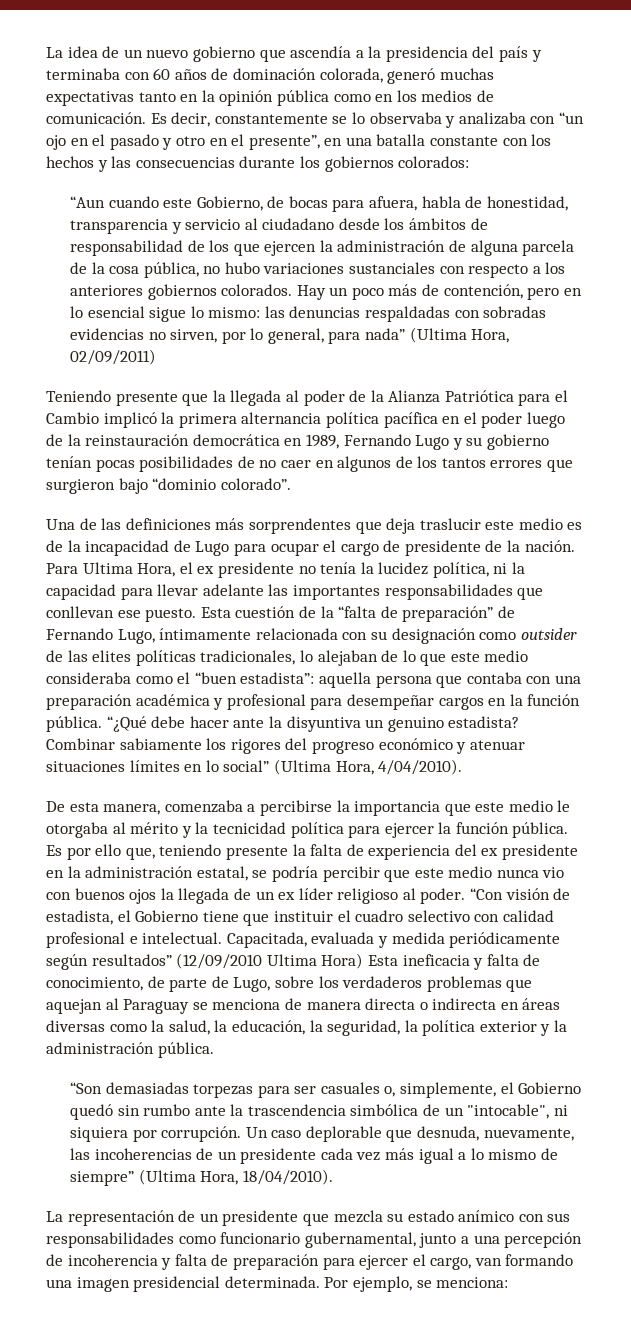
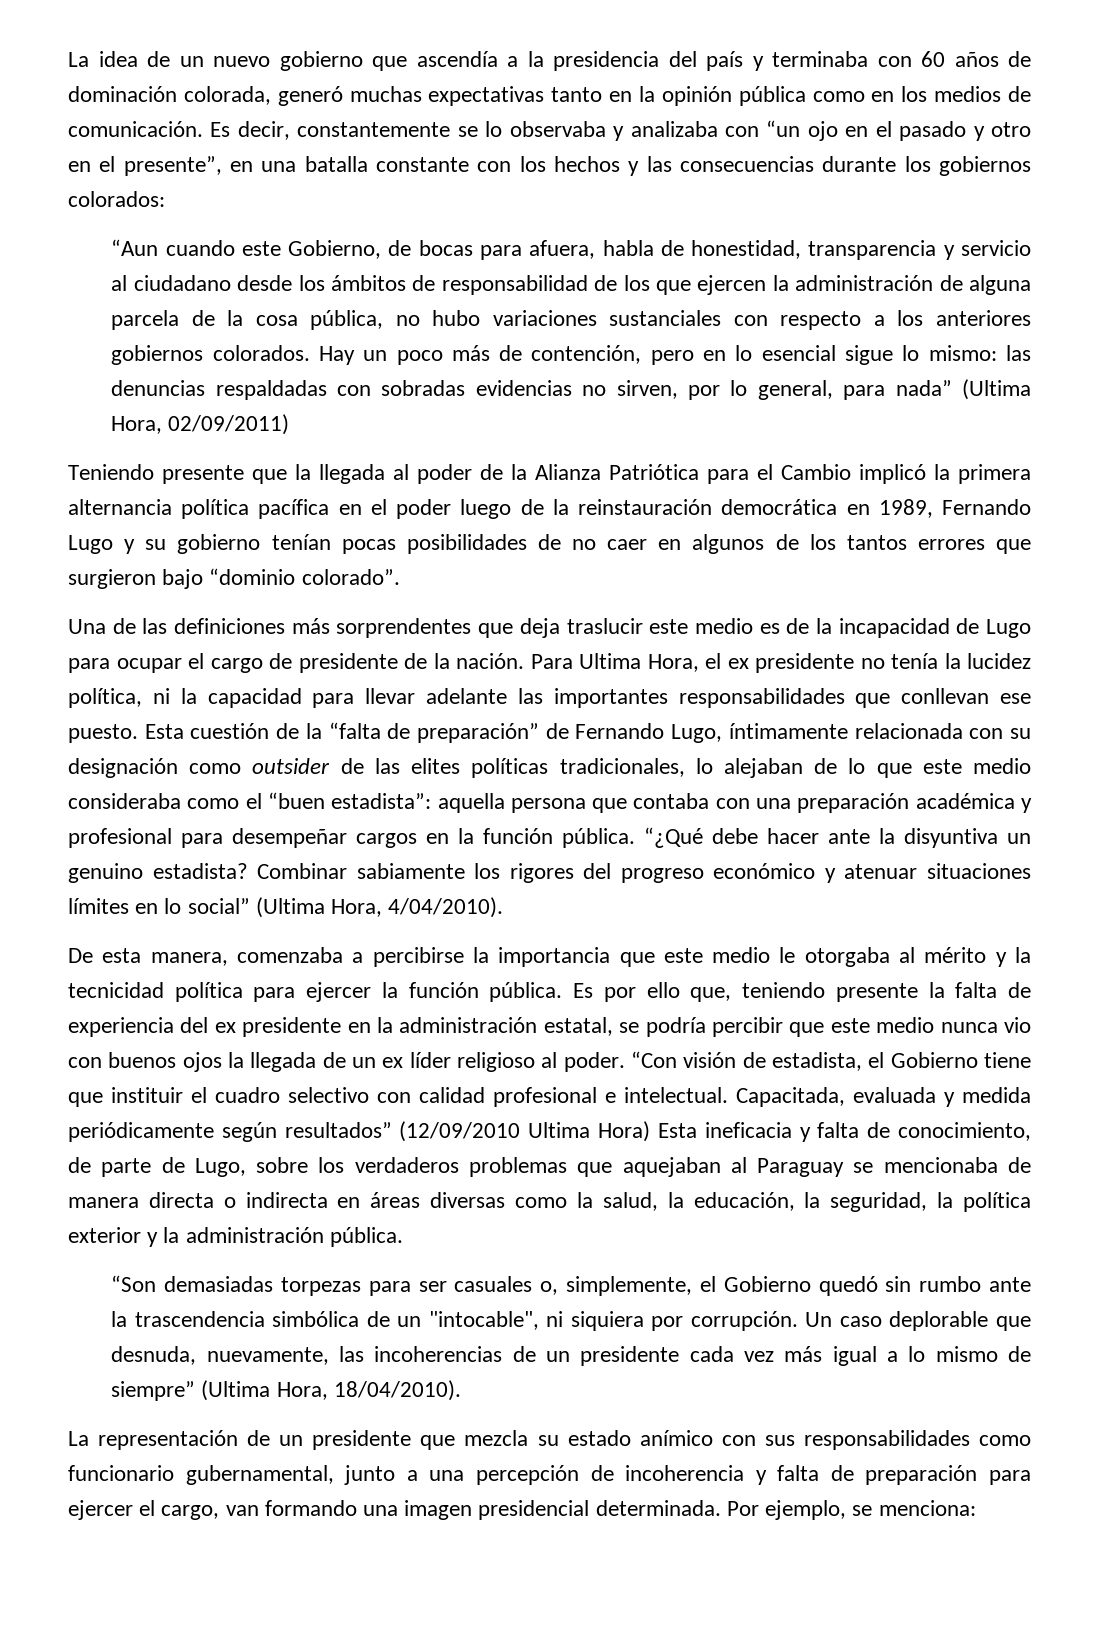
[46,999,102,1014] aquejan -> [622,1157,721,1177] aquejaban
[212,999,281,1010] menciona -> [883,1157,998,1173] mencionaba

